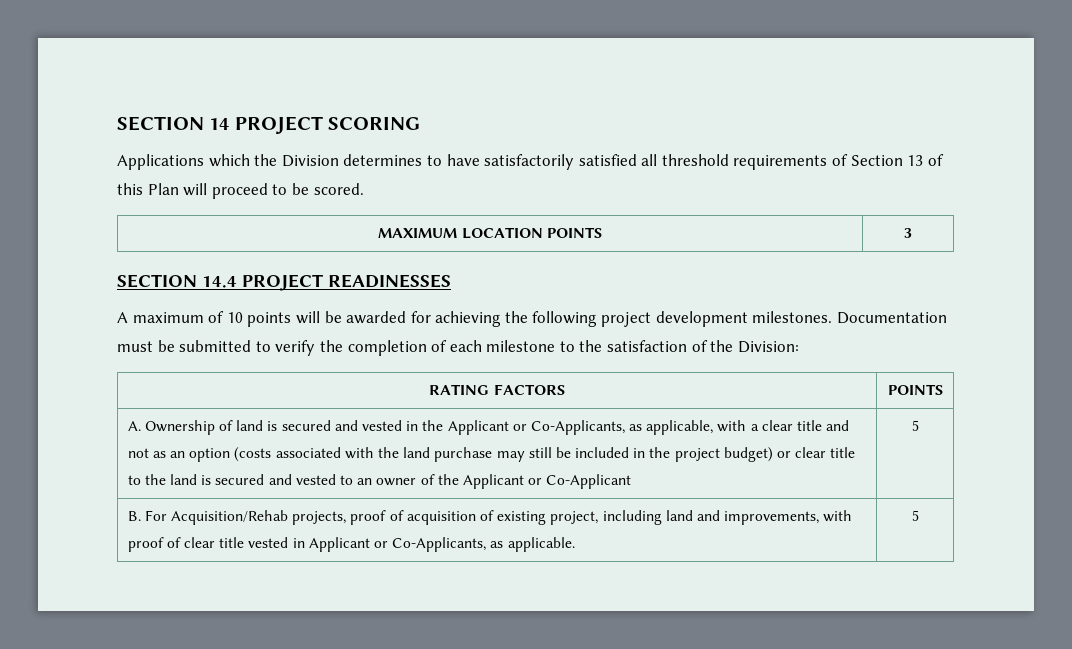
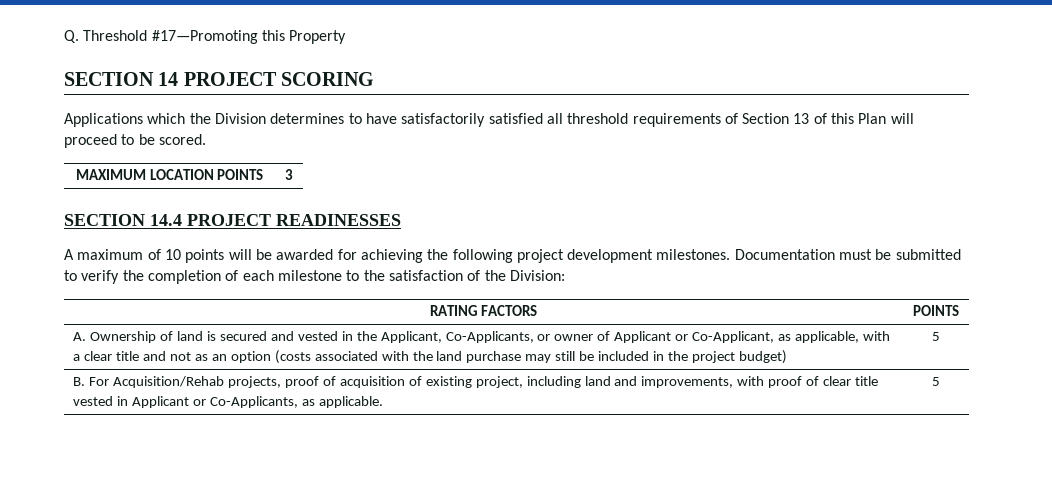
(117, 123) none -> [64,30,347,44] Q. Threshold #17—Promoting this Property //
[447,420,625,435] Applicant or Co-Applicants, -> [380,331,775,343] Applicant, Co-Applicants, or owner of Applicant or Co-Applicant,
[777,447,856,458] [127,474,632,489] or clear title to the land is secured and vested to an owner of the Applicant or Co-Applicant -> (787, 357) none

